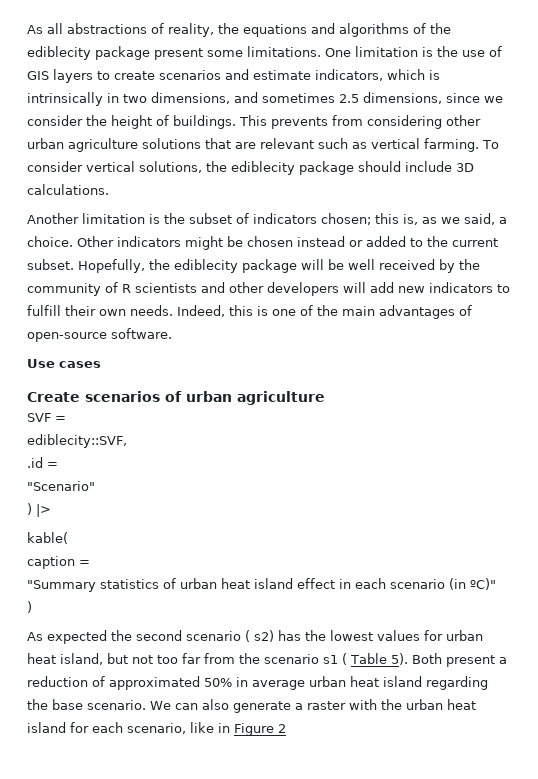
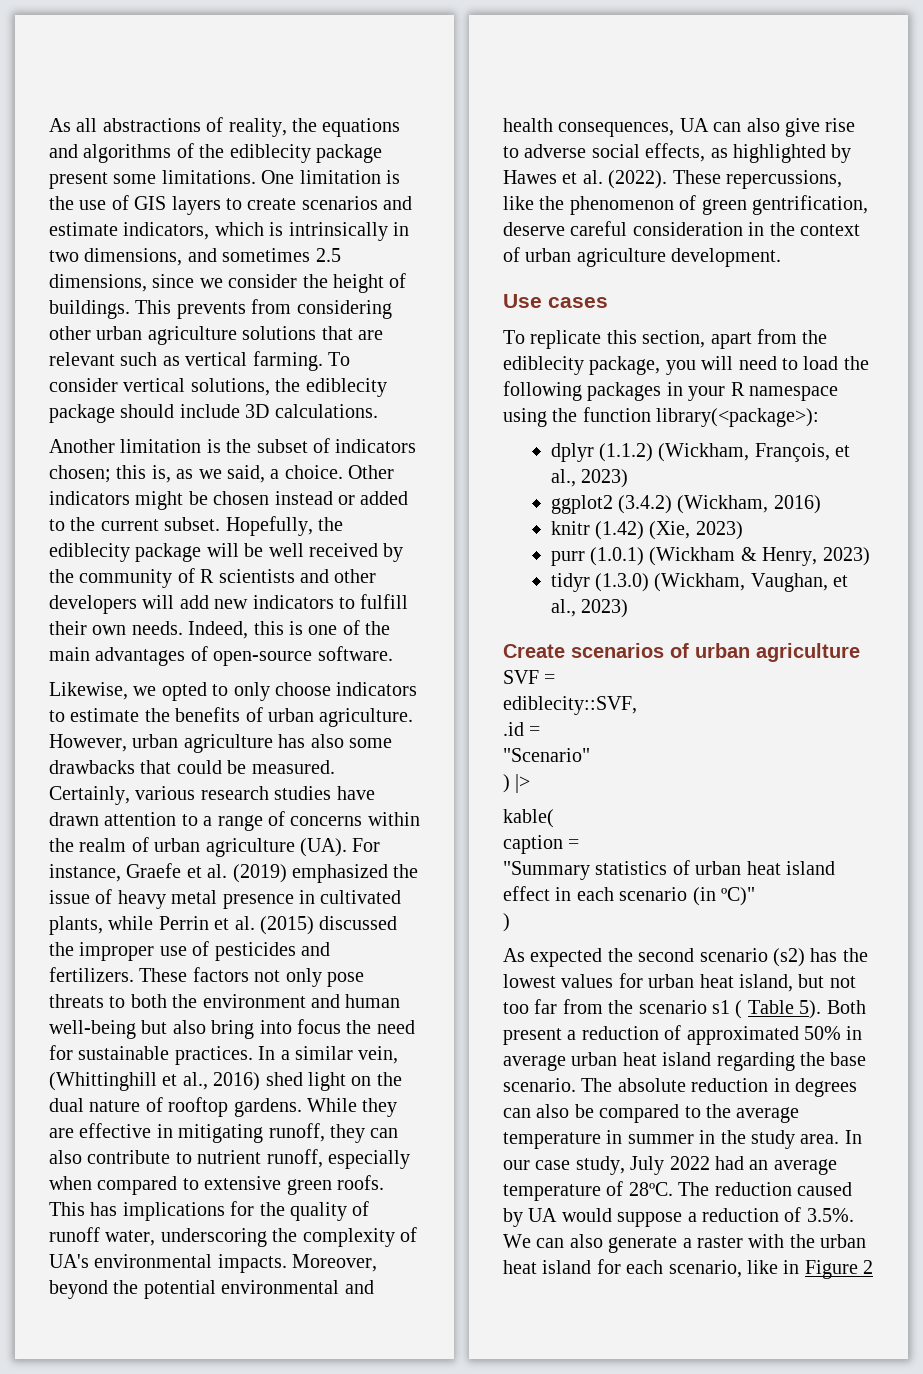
[27,359,101,368] Use cases -> [49,682,418,701] [49,707,414,727] [49,734,392,753] [49,760,335,774] [49,786,375,805] [49,811,420,831] [49,837,381,857] [49,863,419,883] [49,889,402,909] [49,916,398,935] [49,941,330,961] [49,967,364,987] [49,994,401,1008] [49,1019,415,1039] [49,1045,399,1065] [49,1072,402,1091] [49,1097,398,1117] [49,1123,399,1143] [49,1149,410,1169] [49,1175,384,1195] [49,1201,370,1221] [49,1227,417,1247] [49,1254,378,1273] [49,1280,374,1299] [503,118,856,137] [503,143,852,163] [503,170,842,189] [503,195,868,215] [503,221,860,236] [503,247,782,267] [503,294,608,308] [503,329,828,349] [503,356,869,375] [503,381,838,401] [503,407,820,427] [550,443,851,462] [550,469,628,488] [550,495,821,514] [550,521,743,540] [550,547,870,566] [550,573,849,592] [550,599,628,618] Likewise, we opted to only choose indicators to estimate the benefits of urban agriculture. However, urban agriculture has also some drawbacks that could be measured. Certainly, various research studies have drawn attention to a range of concerns within the realm of urban agriculture (UA). For instance, Graefe et al. (2019) emphasized the issue of heavy metal presence in cultivated plants, while Perrin et al. (2015) discussed the improper use of pesticides and fertilizers. These factors not only pose threats to both the environment and human well-being but also bring into focus the need for sustainable practices. In a similar vein, (Whittinghill et al., 2016) shed light on the dual nature of rooftop gardens. While they are effective in mitigating runoff, they can also contribute to nutrient runoff, especially when compared to extensive green roofs. This has implications for the quality of runoff water, underscoring the complexity of UA's environmental impacts. Moreover, beyond the potential environmental and health consequences, UA can also give rise to adverse social effects, as highlighted by Hawes et al. (2022). These repercussions, like the phenomenon of green gentrification, deserve careful consideration in the context of urban agriculture development. // Use cases // To replicate this section, apart from the ediblecity package, you will need to load the following packages in your R namespace using the function library(<package>): // dplyr (1.1.2) (Wickham, François, et al., 2023) // ggplot2 (3.4.2) (Wickham, 2016) // knitr (1.42) (Xie, 2023) // purr (1.0.1) (Wickham & Henry, 2023) // tidyr (1.3.0) (Wickham, Vaughan, et al., 2023)
[245,630,274,642] ( s2) -> [773,948,805,967] (s2)
(146, 705) none -> [581,1078,857,1097] [503,1104,800,1123] [503,1130,862,1149] [503,1156,837,1175] [503,1181,852,1201] [503,1207,854,1227] The absolute reduction in degrees can also be compared to the average temperature in summer in the study area. In our case study, July 2022 had an average temperature of 28ºC. The reduction caused by UA would suppose a reduction of 3.5%.

